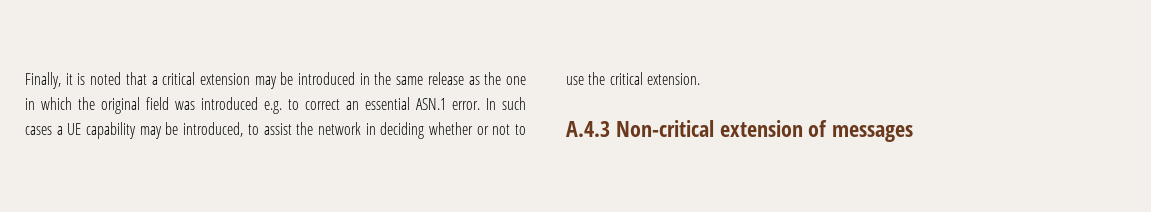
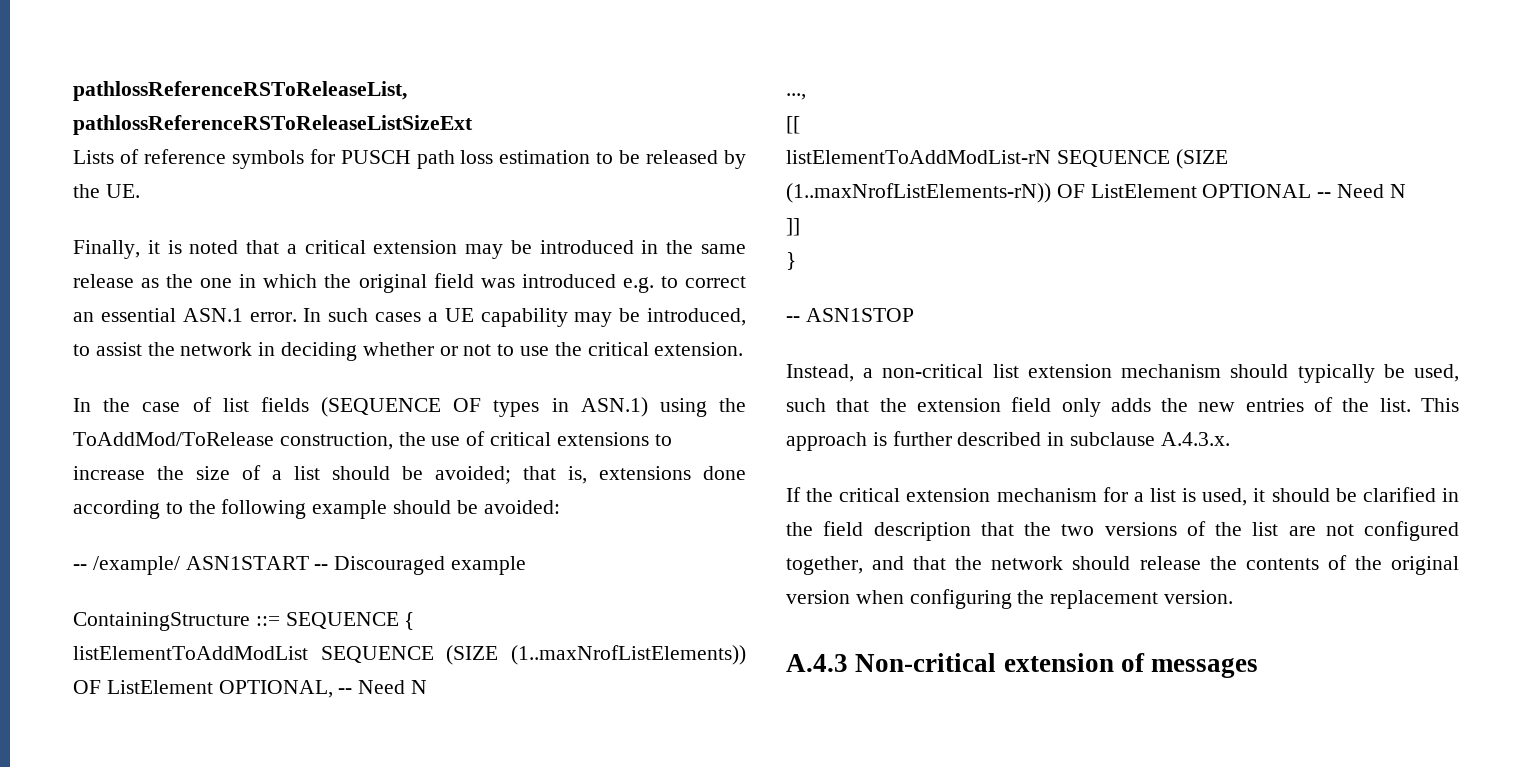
(25, 80) none -> [73,81,407,101] [73,115,473,135] [73,149,746,169] [73,184,140,198] pathlossReferenceRSToReleaseList, pathlossReferenceRSToReleaseListSizeExt // Lists of reference symbols for PUSCH path loss estimation to be released by the UE. //
(700, 79) none -> [73,397,746,417] [73,431,672,450] [73,465,746,484] [73,499,560,519] [73,556,527,575] [73,612,415,631] [73,645,746,665] [73,680,428,698] [786,93,806,100] [786,116,800,134] [786,149,1228,169] [786,183,1406,203] [786,218,800,236] [786,252,796,270] [786,308,914,322] [786,364,1459,383] [786,397,1459,417] [786,431,1230,451] [786,487,1459,506] [786,521,1459,541] [786,555,1459,575] [786,589,1234,609] // In the case of list fields (SEQUENCE OF types in ASN.1) using the ToAddMod/ToRelease construction, the use of critical extensions to increase the size of a list should be avoided; that is, extensions done according to the following example should be avoided: // -- /example/ ASN1START -- Discouraged example // ContainingStructure ::= SEQUENCE { // listElementToAddModList SEQUENCE (SIZE (1..maxNrofListElements)) OF ListElement OPTIONAL, -- Need N // ..., // [[ // listElementToAddModList-rN SEQUENCE (SIZE (1..maxNrofListElements-rN)) OF ListElement OPTIONAL -- Need N // ]] // } // -- ASN1STOP // Instead, a non-critical list extension mechanism should typically be used, such that the extension field only adds the new entries of the list. This approach is further described in subclause A.4.3.x. // If the critical extension mechanism for a list is used, it should be clarified in the field description that the two versions of the list are not configured together, and that the network should release the contents of the original version when configuring the replacement version.

